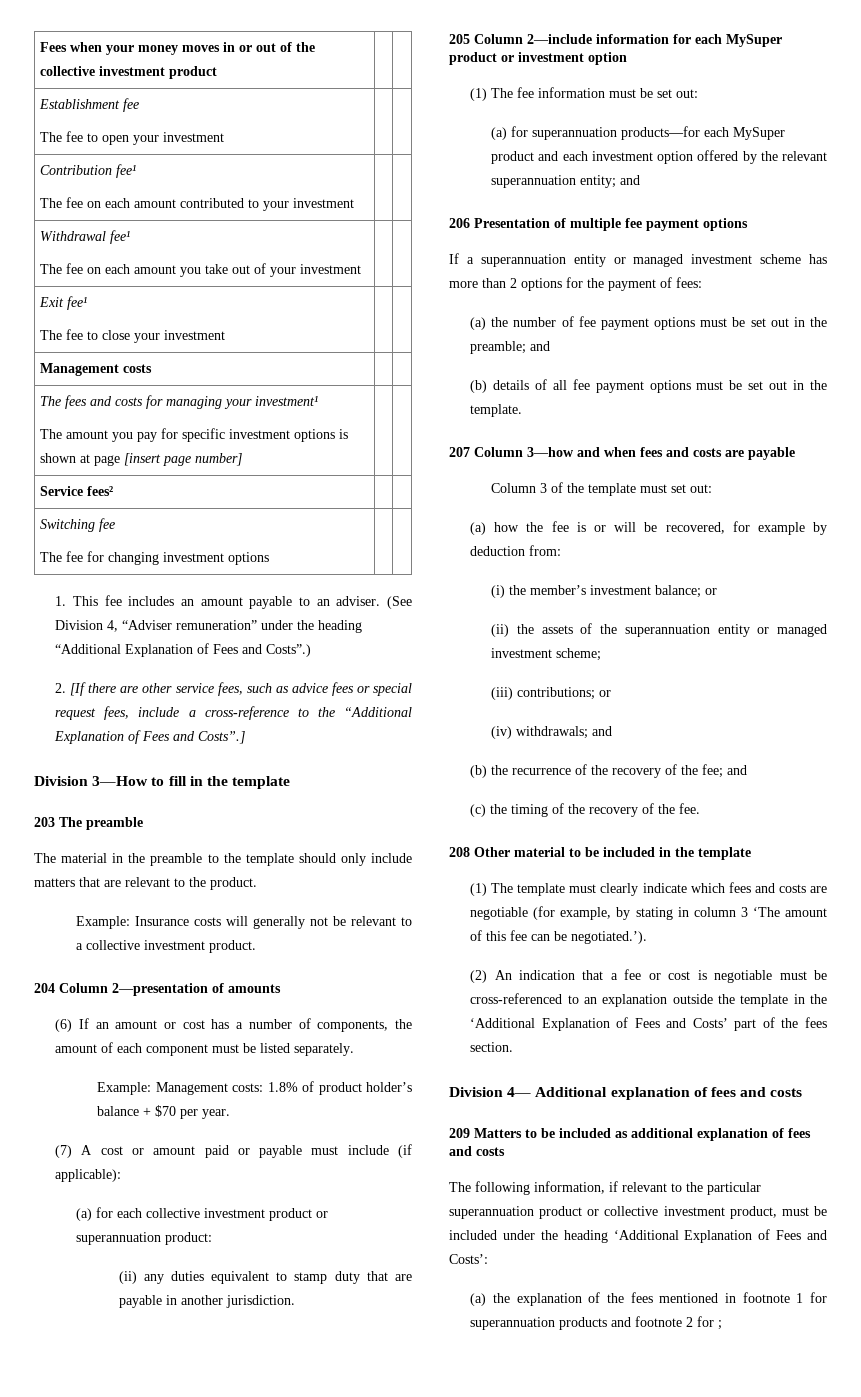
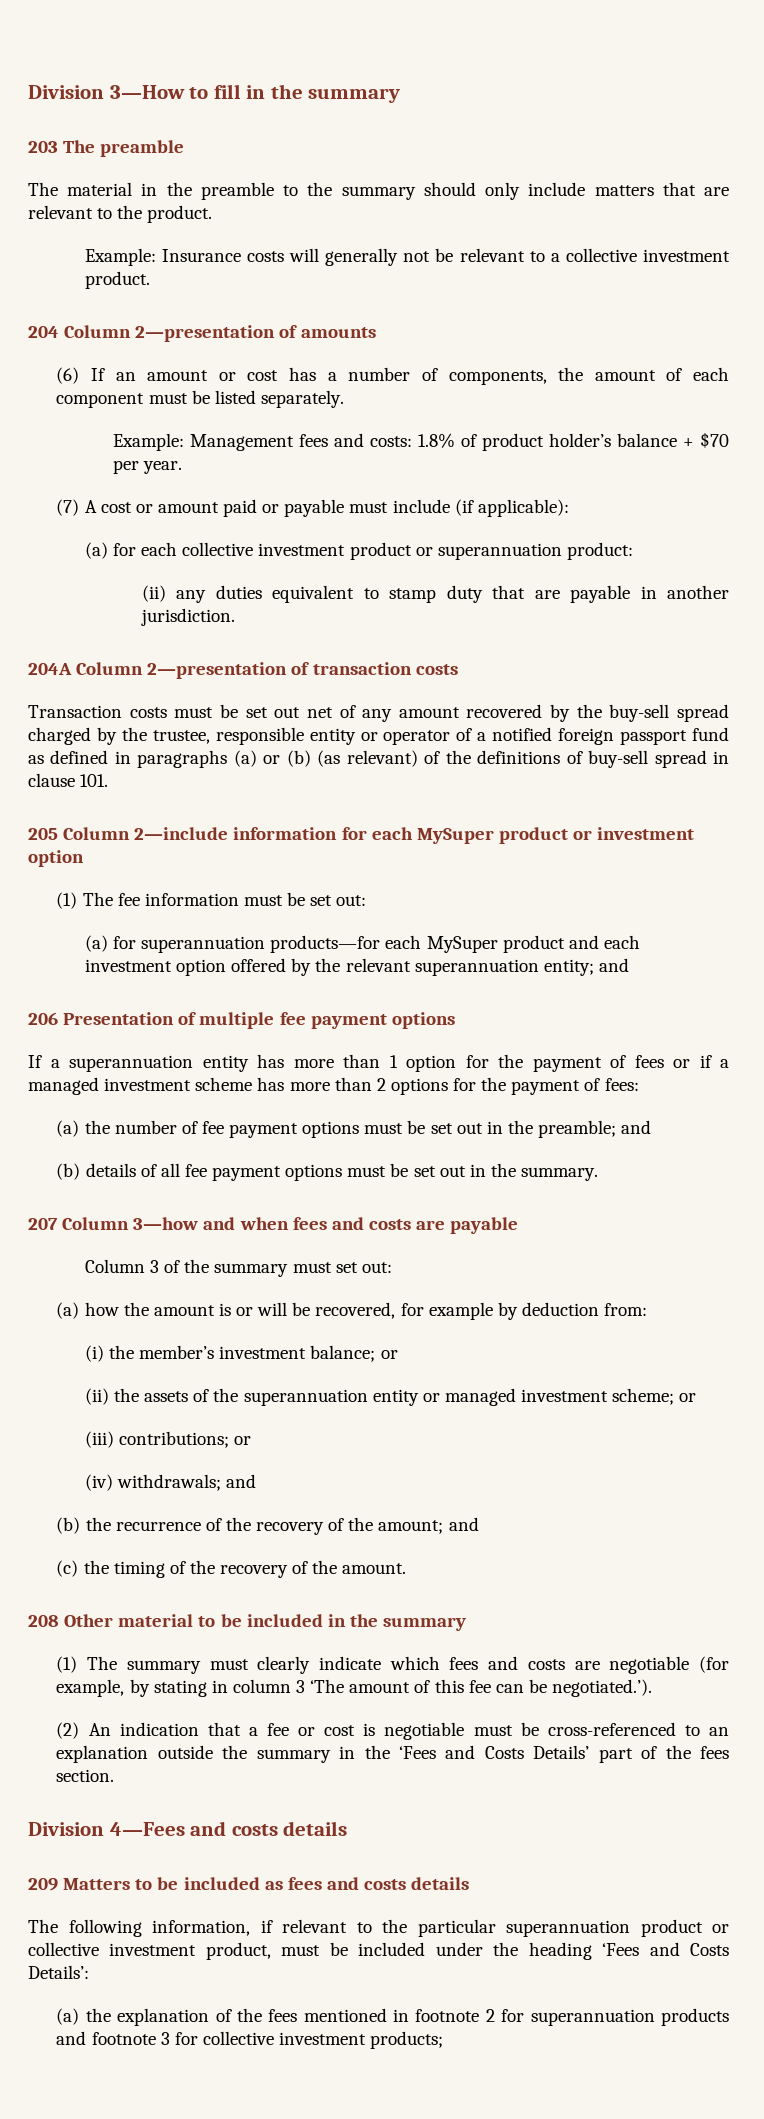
[39,42,315,55] [39,66,217,79] [38,98,139,112] [39,131,224,145] [39,164,136,178] [39,197,354,211] [39,230,130,244] [39,263,361,277] [38,296,87,310] [39,329,225,343] [39,363,152,376] [39,395,318,409] [39,428,348,442] [39,453,242,466] [39,486,113,496] [39,518,115,532] [39,551,269,565] [55,595,412,609] [55,620,363,633] [55,643,312,657] [55,682,412,696] [55,706,412,720] [54,730,246,744] Fees when your money moves in or out of the collective investment product | | // Establishment fee // The fee to open your investment | | // Contribution fee¹ // The fee on each amount contributed to your investment | | // Withdrawal fee¹ // The fee on each amount you take out of your investment | | // Exit fee¹ // The fee to close your investment | | // Management costs | | // The fees and costs for managing your investment¹ // The amount you pay for specific investment options is shown at page [insert page number] | | // Service fees² | | // Switching fee // The fee for changing investment options | | // 1. This fee includes an amount payable to an adviser. (See Division 4, “Adviser remuneration” under the heading “Additional Explanation of Fees and Costs”.) // 2. [If there are other service fees, such as advice fees or special request fees, include a cross-reference to the “Additional Explanation of Fees and Costs”.] // -> (28, 92) none
[232,776,291,789] template -> [308,88,401,103] summary
[245,853,294,866] template -> [341,186,416,200] summary
(228, 1088) none -> [299,433,365,447] fees and
(295, 1301) none -> [28,662,458,679] [28,704,729,722] [28,727,729,745] [28,750,729,768] [28,773,109,787] // 204A Column 2—presentation of transaction costs // Transaction costs must be set out net of any amount recovered by the buy-sell spread charged by the trustee, responsible entity or operator of a notified foreign passport fund as defined in paragraphs (a) or (b) (as relevant) of the definitions of buy-sell spread in clause 101.
[613,257,626,264] or -> [257,1054,729,1072] has more than 1 option for the payment of fees or if a
[470,404,523,417] template. -> [521,1167,599,1181] summary.
[588,483,637,496] template -> [214,1263,289,1277] summary
[551,521,569,532] fee -> [153,1305,215,1316] amount
(602, 654) none -> [679,1393,697,1402] or
[702,764,724,778] fee; -> [378,1520,444,1534] amount;
[679,803,701,814] fee. -> [342,1563,407,1574] amount.
[698,847,751,860] [470,883,566,896] template // (1) The template -> [383,1617,467,1631] [56,1656,201,1674] summary // (1) The summary
[740,994,827,1007] [470,1017,728,1031] template in the ‘Additional Explanation of Fees and Costs’ -> [256,1745,590,1763] summary in the ‘Fees and Costs Details’
[507,1087,803,1100] 4— Additional explanation of fees and costs -> [109,1821,348,1836] 4—Fees and costs details
[631,1128,811,1141] [449,1146,505,1156] additional explanation of fees and costs -> [287,1877,470,1890] fees and costs details
[613,1229,827,1243] [449,1254,488,1264] ‘Additional Explanation of Fees and Costs’: -> [602,1942,729,1956] [28,1965,89,1979] ‘Fees and Costs Details’:
[796,1293,804,1303] 1 -> [485,2009,495,2022] 2
[686,1316,723,1330] 2 for ; -> [160,2031,444,2049] 3 for collective investment products;

